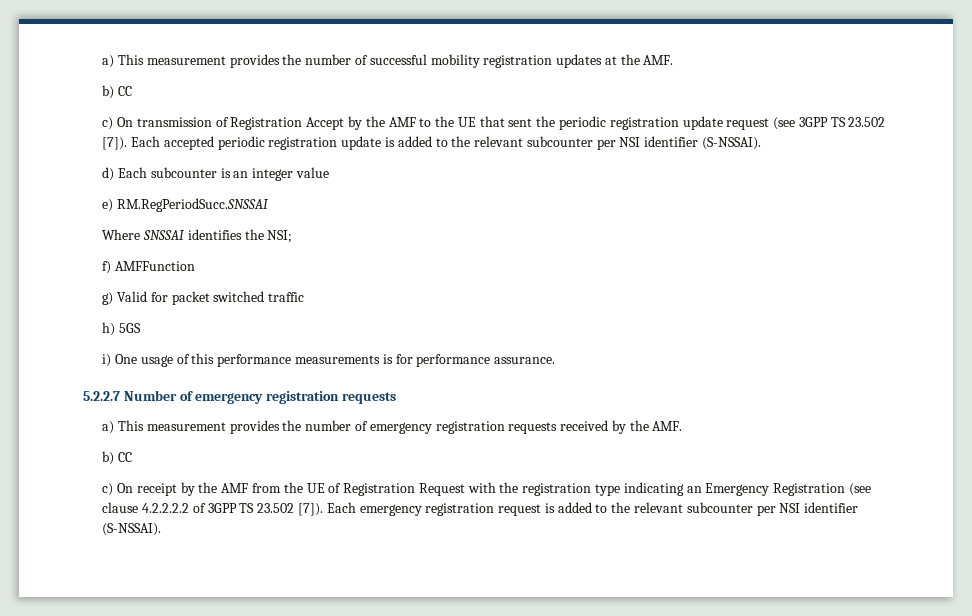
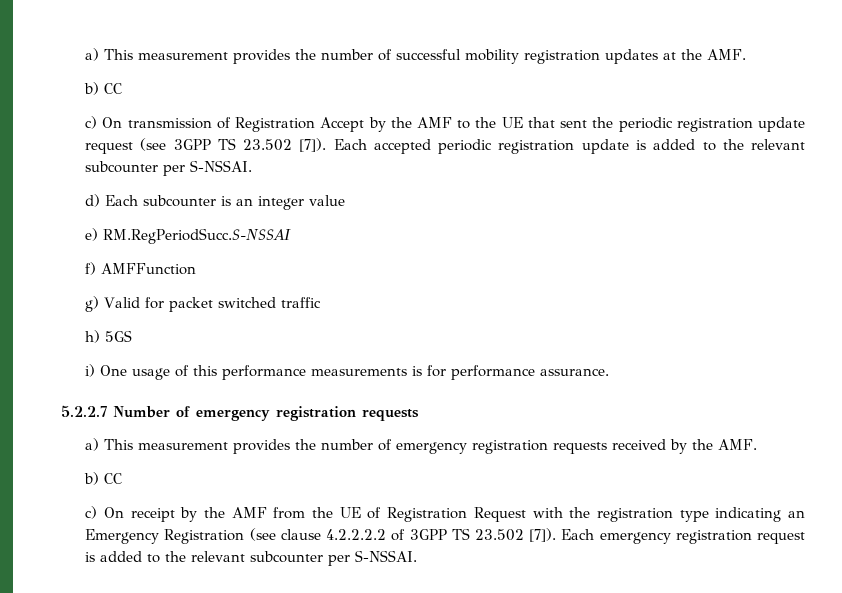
[619,136,762,150] NSI identifier (S-NSSAI). -> [190,160,253,172] S-NSSAI.
[117,198,270,212] [102,229,293,243] RM.RegPeriodSucc.SNSSAI // Where SNSSAI identifies the NSI; -> [103,228,292,244] RM.RegPeriodSucc.S-NSSAI
[779,502,859,513] [102,523,162,536] NSI identifier (S-NSSAI). -> [355,550,418,562] S-NSSAI.

